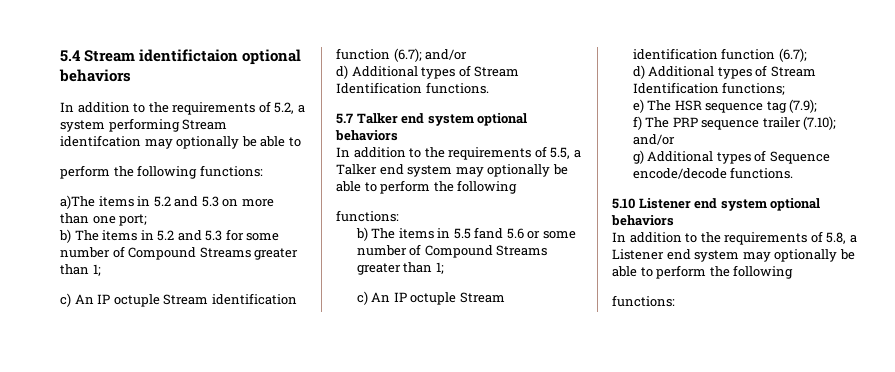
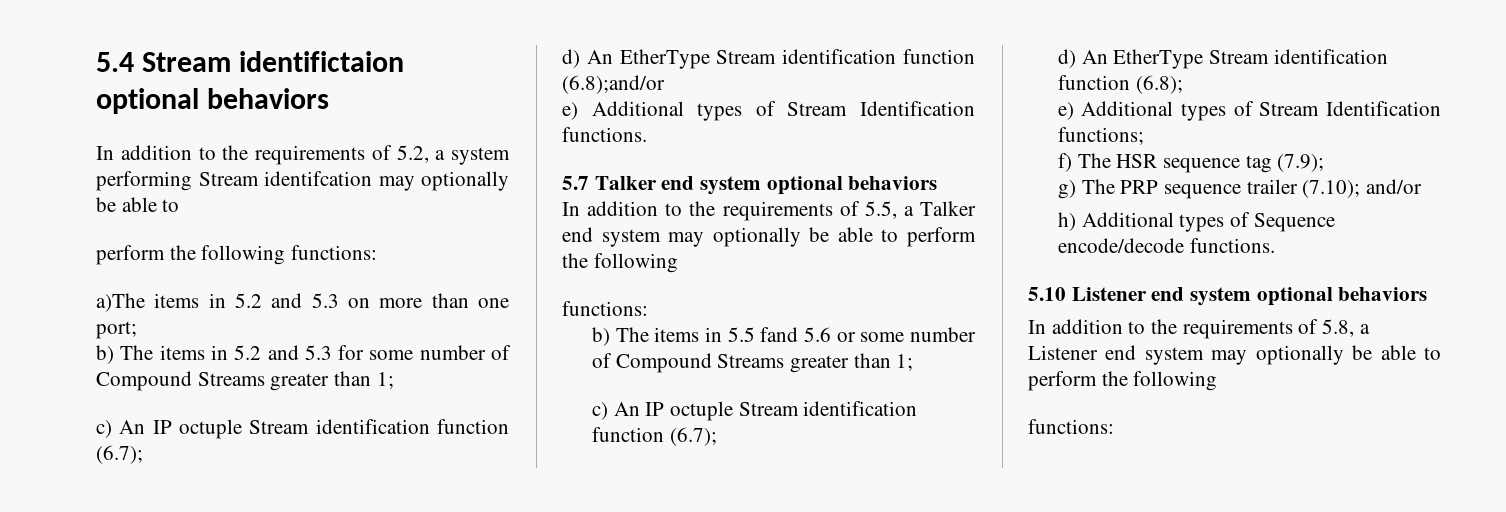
[425,49,468,60] [336,65,348,79] and/or // d) -> [562,49,975,69] [562,75,665,94] [562,102,578,120] // d) An EtherType Stream identification function (6.8);and/or // e)
(645, 72) none -> [1081,49,1388,69] [1057,75,1183,94] [1057,102,1074,120] An EtherType Stream identification function (6.8); // e)
[632,99,644,113] e) -> [1057,153,1072,172] f)
[632,116,642,130] f) -> [1057,180,1076,199] g)
[632,150,644,164] g) -> [1057,212,1076,231] h)

